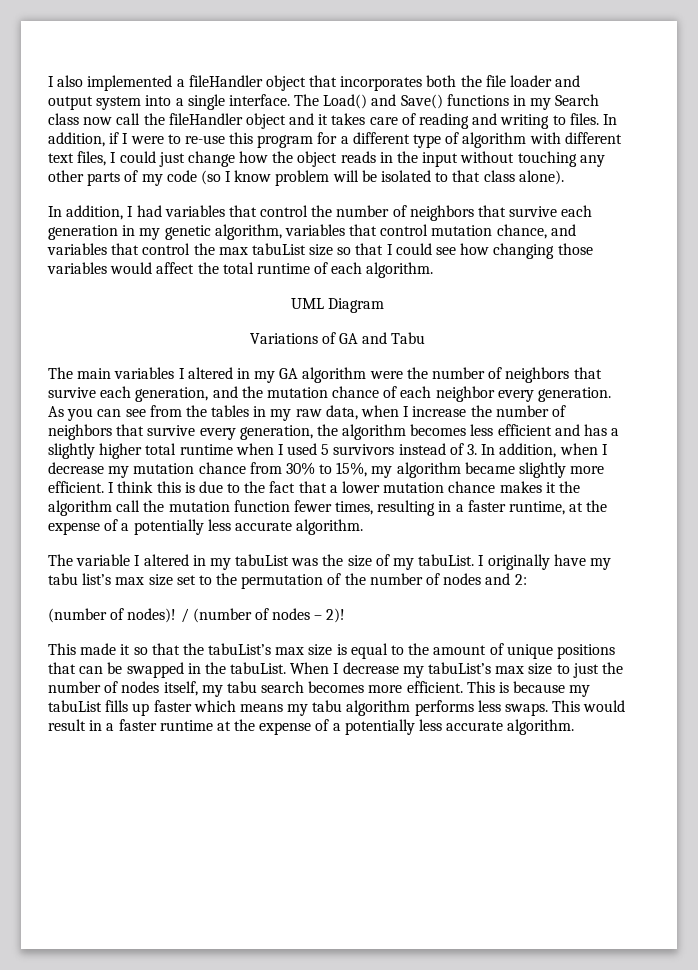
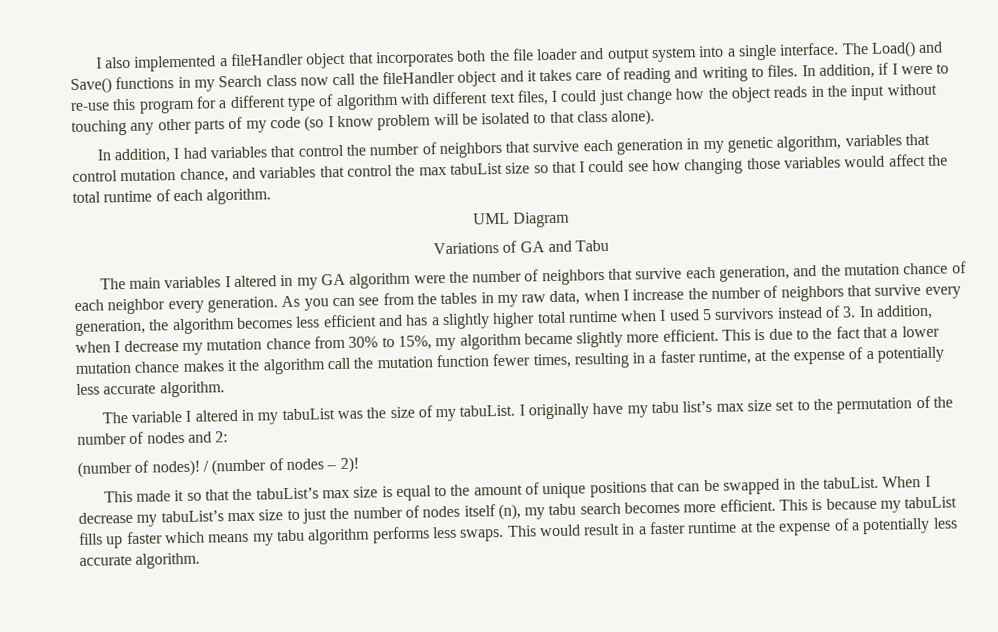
[108,481,181,493] I think this -> [722,329,752,341] This
[163,681,198,696] itself, -> [463,503,521,521] itself (n),

